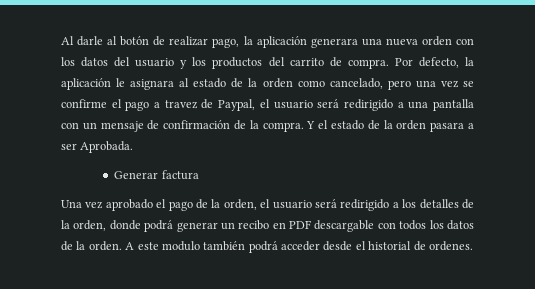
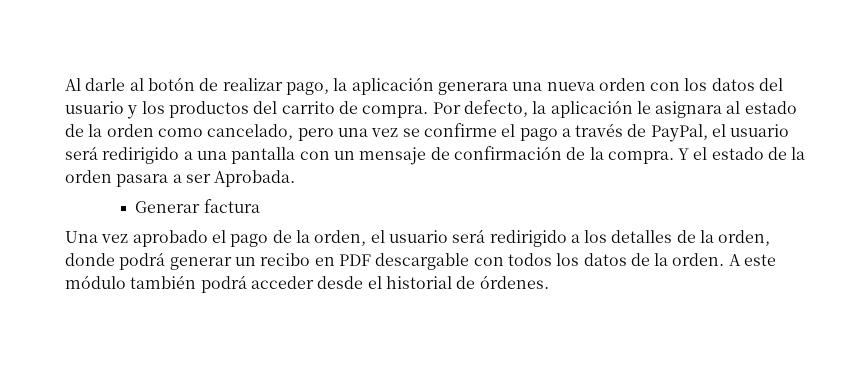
[164,99,256,111] travez de Paypal, -> [575,123,708,142] través de PayPal,
[161,241,200,251] modulo -> [65,275,126,289] módulo
[428,241,473,251] ordenes. -> [479,275,549,289] órdenes.

